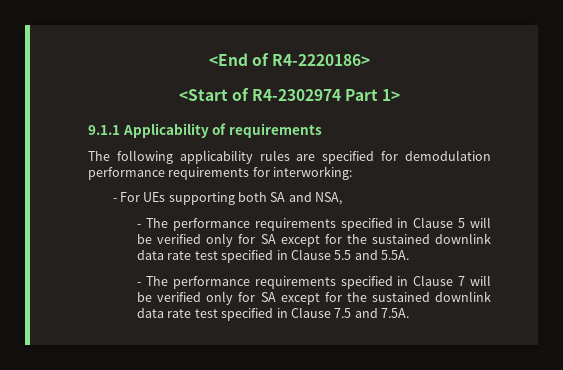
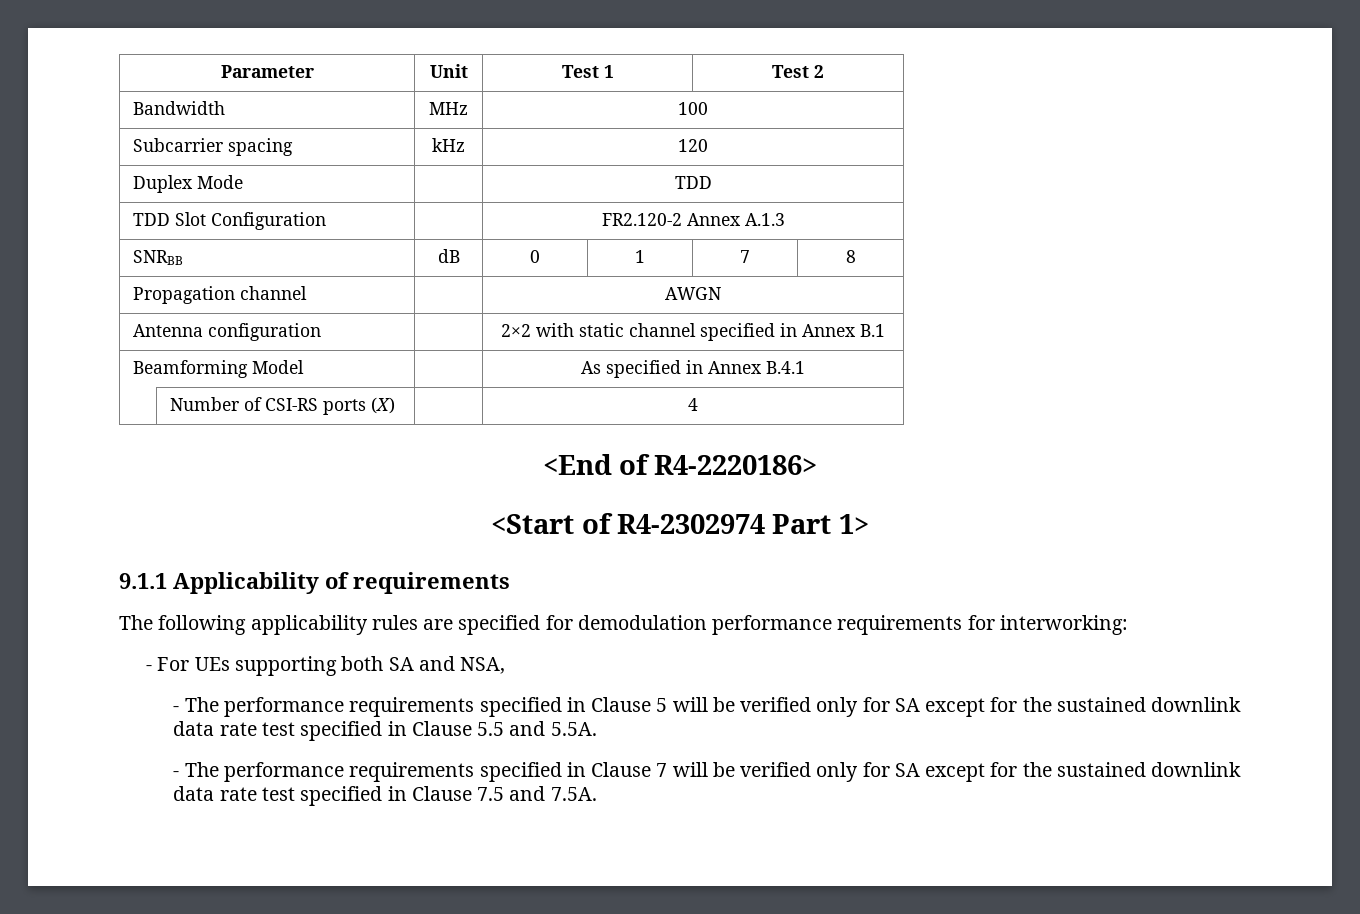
(208, 59) none -> [220,65,314,78] [429,64,468,78] [561,65,614,78] [772,65,824,78] [132,101,225,115] [429,102,468,115] [678,102,709,115] [132,138,293,156] [432,138,465,152] [678,139,709,152] [132,175,243,193] [674,176,712,189] [132,212,326,230] [601,213,785,226] [132,250,183,265] [437,249,460,263] [530,250,540,263] [635,250,645,263] [740,250,750,263] [845,250,856,263] [132,286,307,304] [665,287,722,300] [132,323,321,341] [501,323,886,341] [132,360,304,378] [581,360,806,378] [169,397,395,415] [688,398,699,411] Parameter | Unit | Test 1 | Test 2 // Bandwidth | MHz | 100 // Subcarrier spacing | kHz | 120 // Duplex Mode | | TDD // TDD Slot Configuration | | FR2.120-2 Annex A.1.3 // SNRBB | dB | 0 | 1 | 7 | 8 // Propagation channel | | AWGN // Antenna configuration | | 2×2 with static channel specified in Annex B.1 // Beamforming Model | | As specified in Annex B.4.1 // | Number of CSI-RS ports (X) | | 4 //

